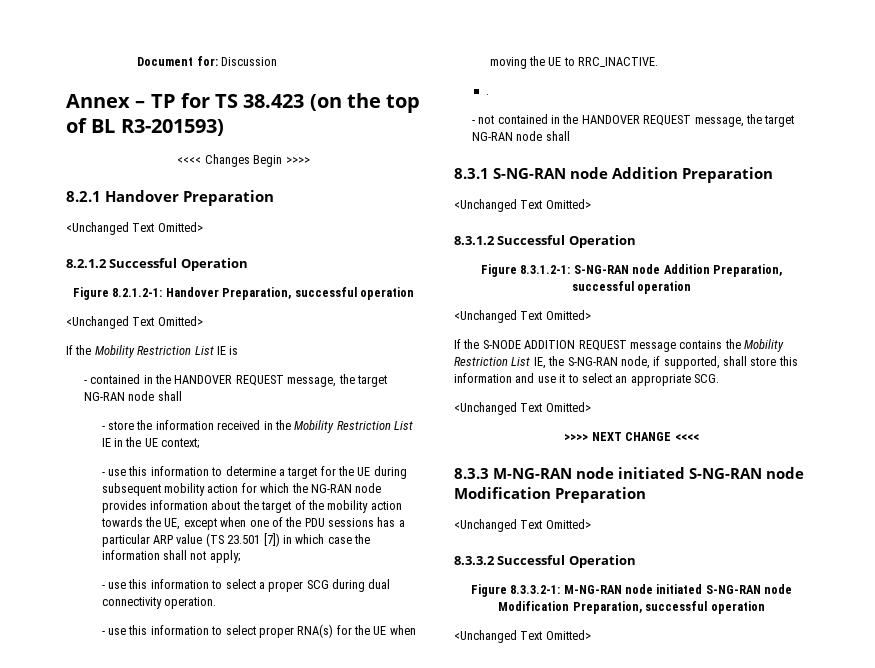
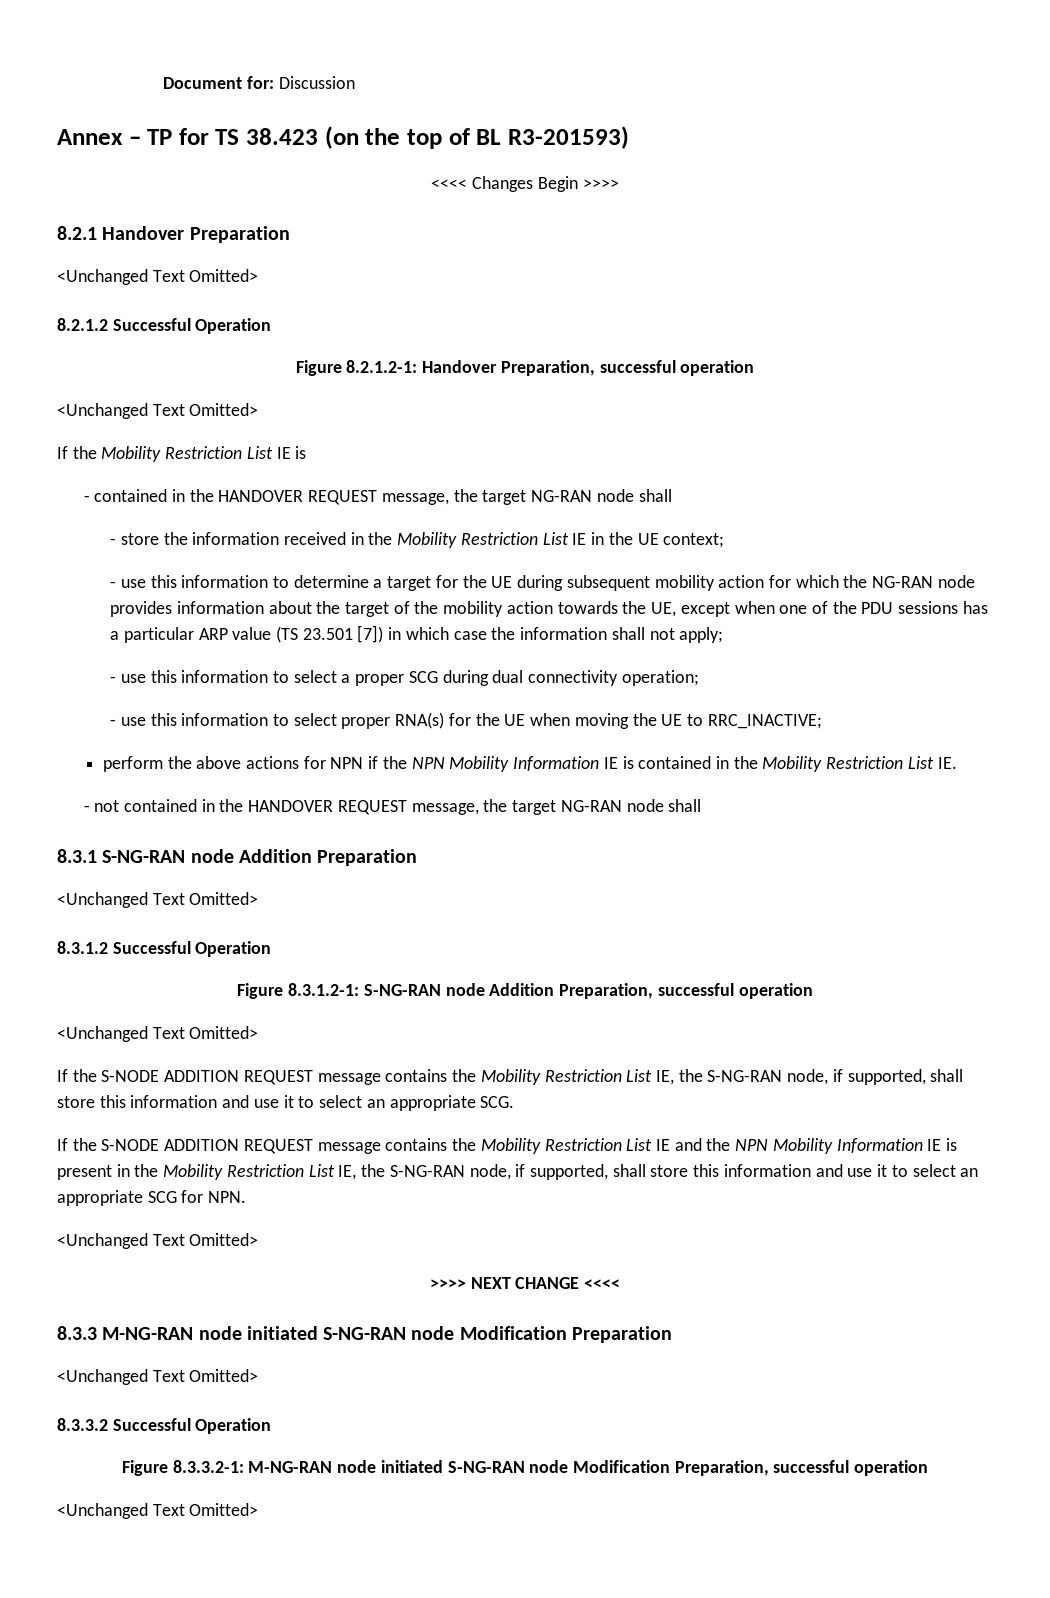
[164,597,217,609] operation. -> [621,670,699,686] operation;
[578,57,659,67] [485,94,489,95] RRC_INACTIVE. // . -> [707,714,822,729] [102,756,957,772] RRC_INACTIVE; // perform the above actions for NPN if the NPN Mobility Information IE is contained in the Mobility Restriction List IE.
(719, 378) none -> [57,1138,958,1154] [57,1164,979,1180] [57,1190,247,1206] // If the S-NODE ADDITION REQUEST message contains the Mobility Restriction List IE and the NPN Mobility Information IE is present in the Mobility Restriction List IE, the S-NG-RAN node, if supported, shall store this information and use it to select an appropriate SCG for NPN.

